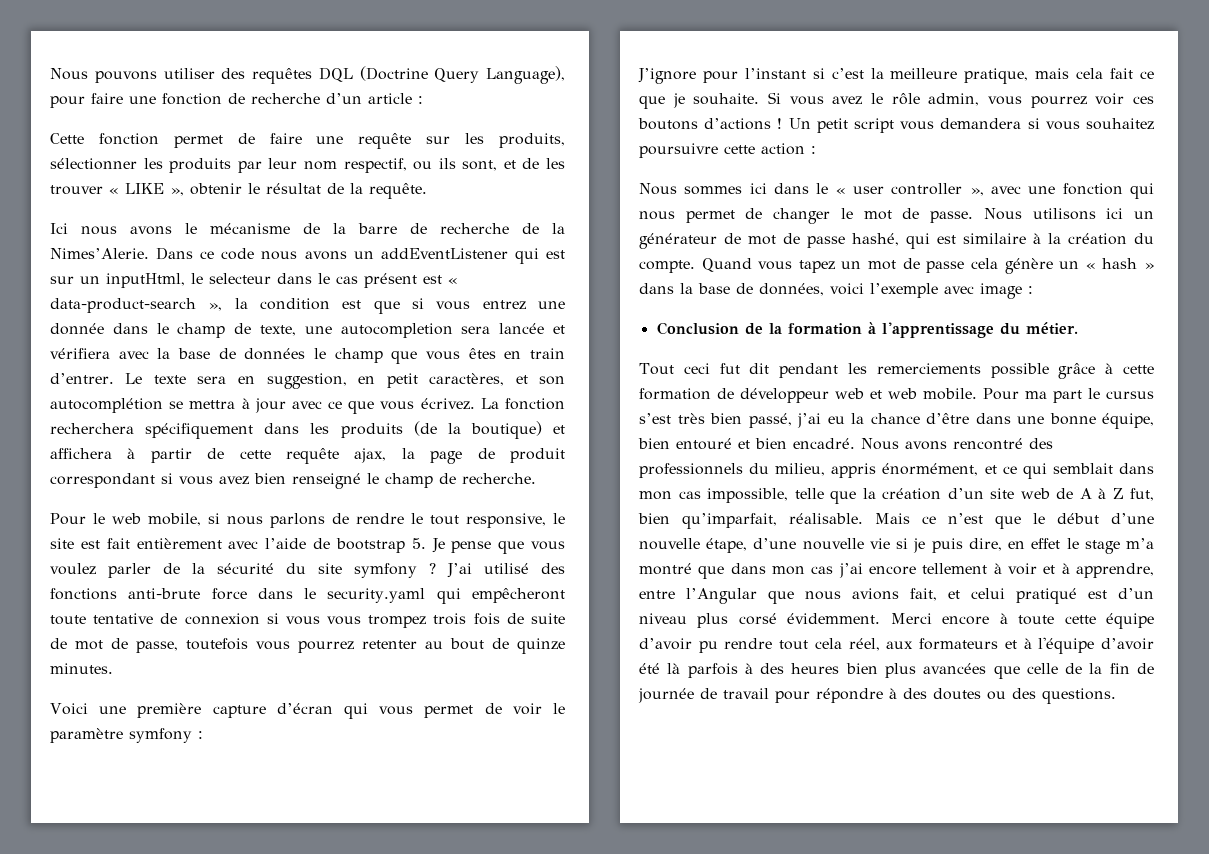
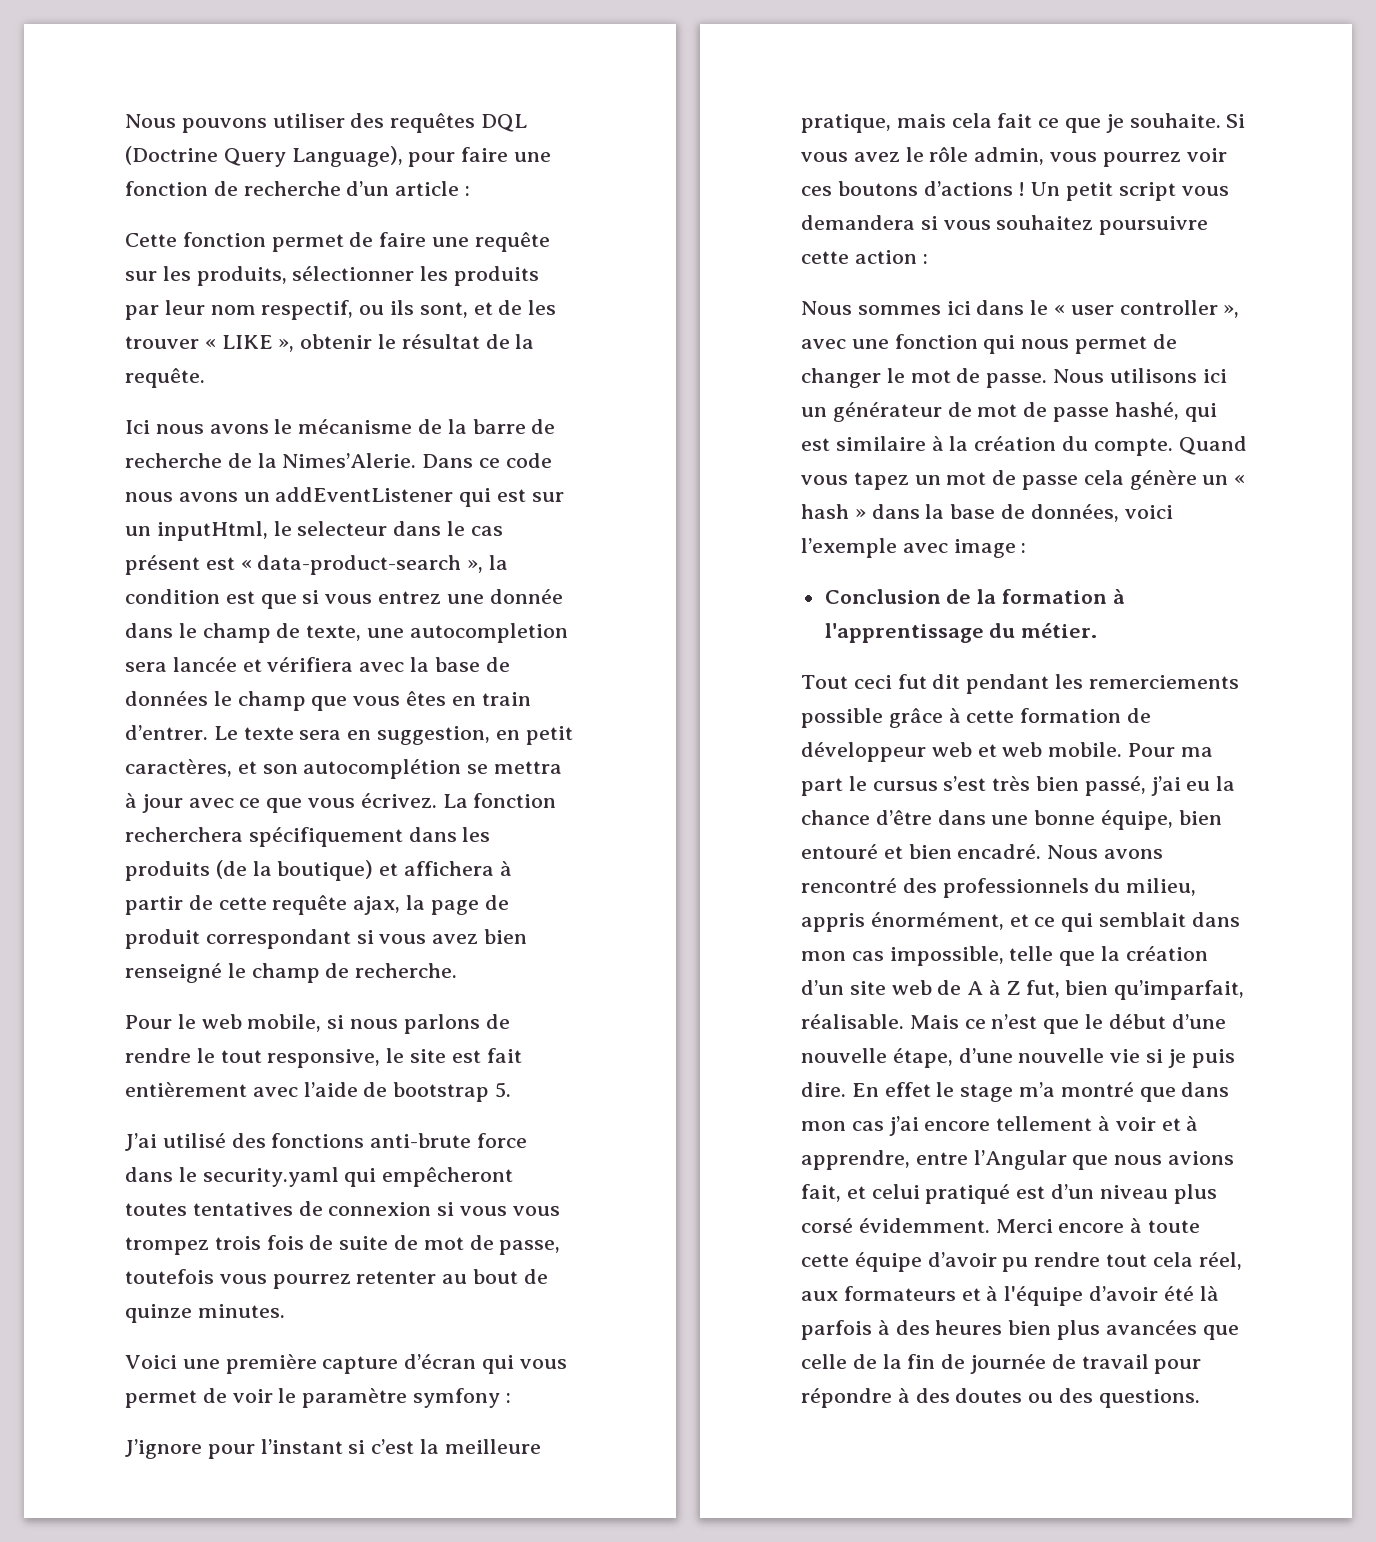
[431,538,565,554] [50,563,436,578] Je pense que vous voulez parler de la sécurité du site symfony ? -> (512, 1090) //
[50,613,154,625] toute tentative -> [125,1202,293,1216] toutes tentatives
[968,538,1026,551] dire, en -> [801,1082,879,1097] dire. En

